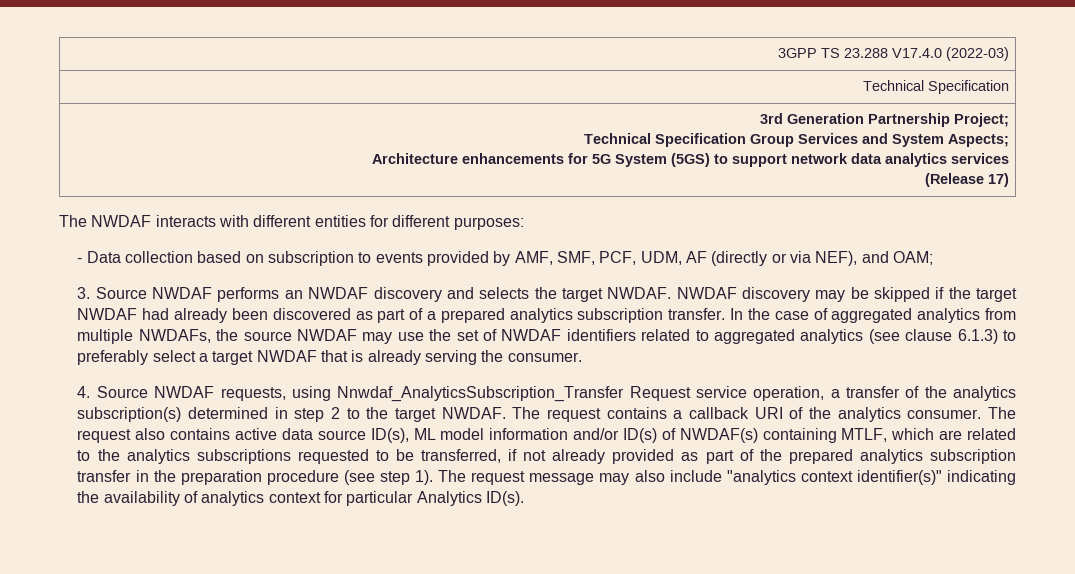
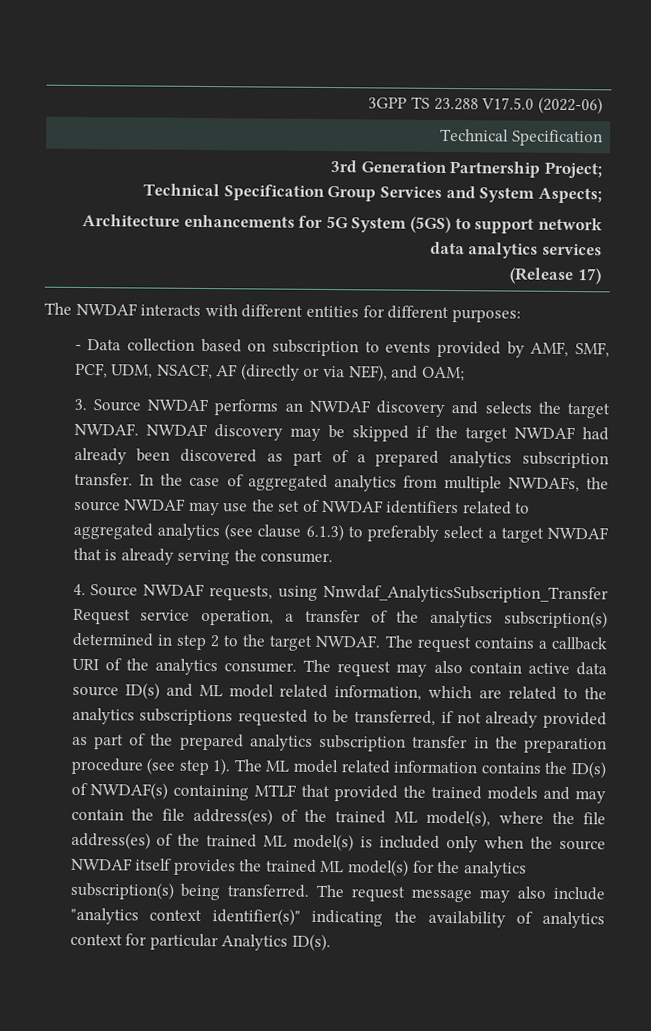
[891,47,1009,61] V17.4.0 (2022-03) -> [481,96,603,115] V17.5.0 (2022-06)
(682, 258) none -> [156,363,213,380] NSACF,
[135,428,888,443] also contains active data source ID(s), ML model information and/or ID(s) of NWDAF(s) containing MTLF, -> [396,660,607,677] [71,682,423,701] may also contain active data source ID(s) and ML model related information,
(467, 476) none -> [265,759,606,779] [70,782,606,804] [70,807,606,828] [70,831,606,853] [70,857,527,878] [69,881,345,901] ML model related information contains the ID(s) of NWDAF(s) containing MTLF that provided the trained models and may contain the file address(es) of the trained ML model(s), where the file address(es) of the trained ML model(s) is included only when the source NWDAF itself provides the trained ML model(s) for the analytics subscription(s) being transferred. The

